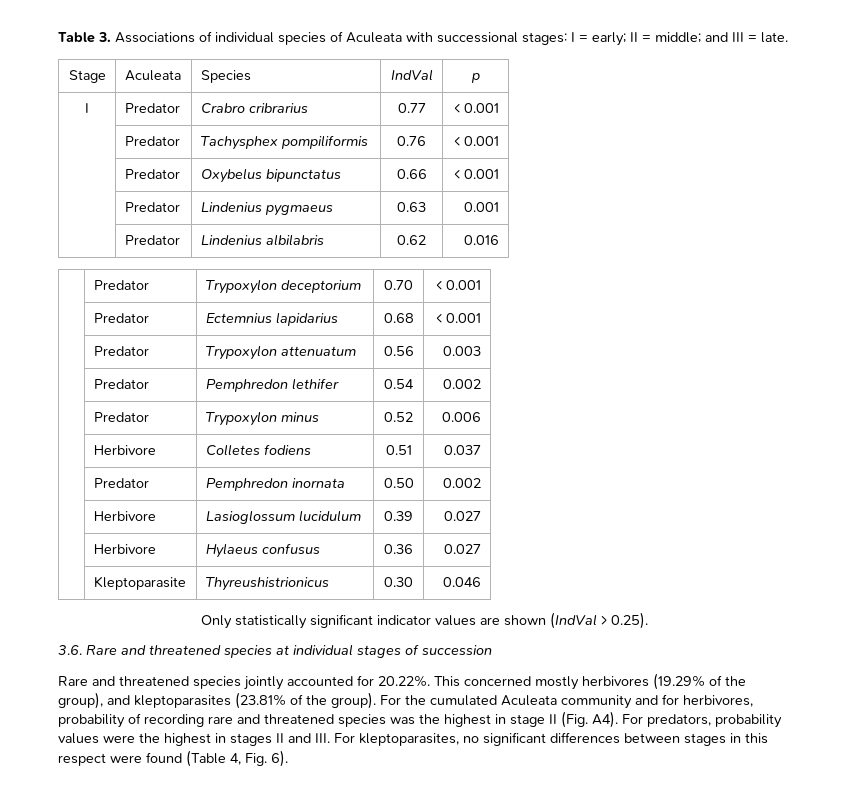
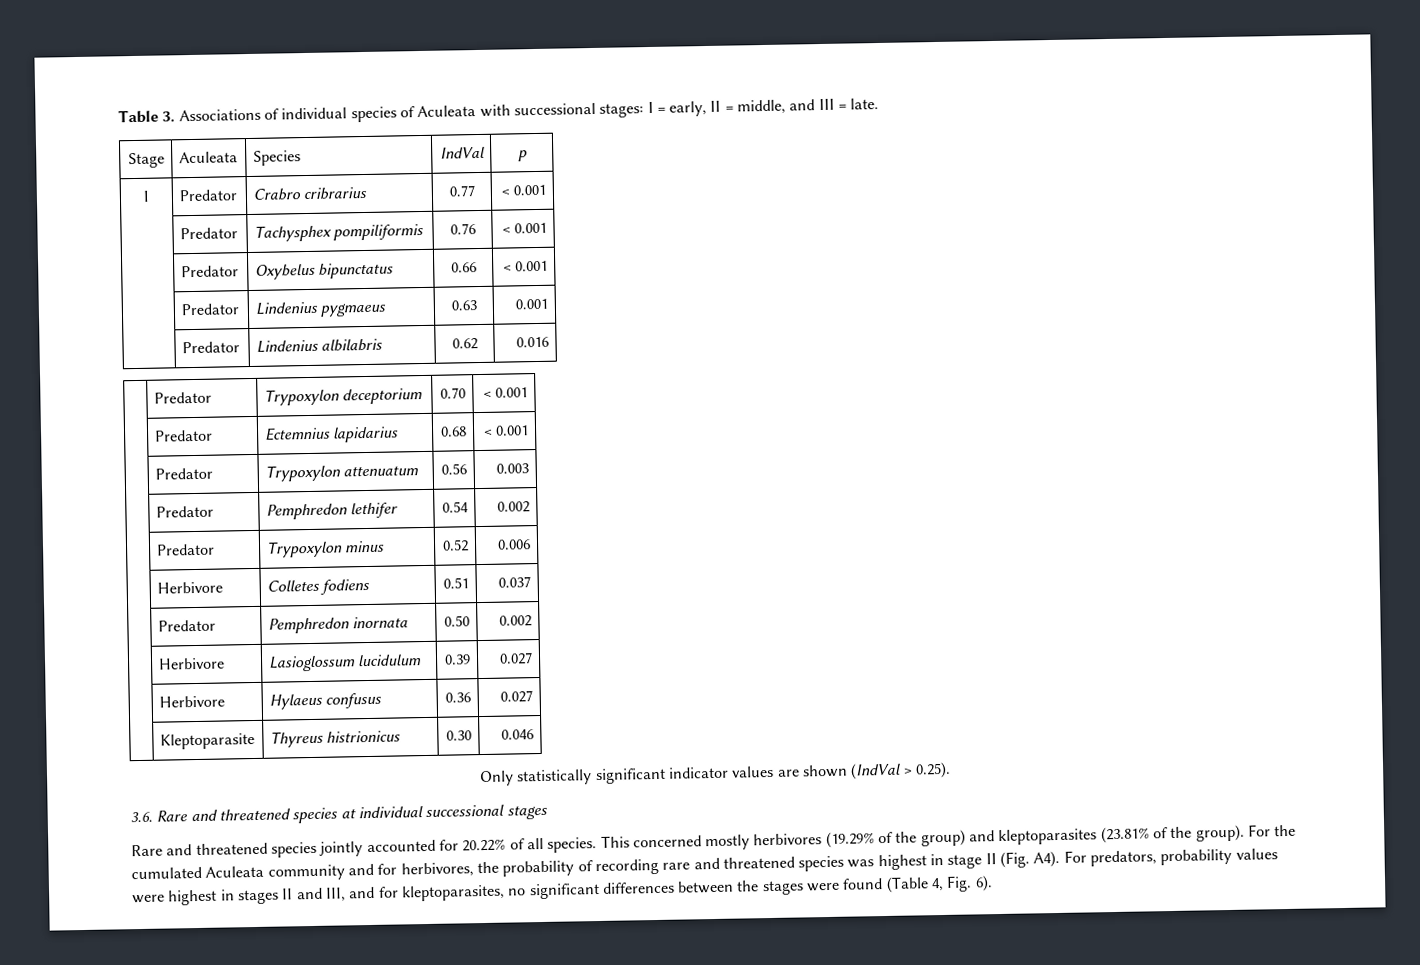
[592,32,626,46] early; -> [669,100,708,117] early,
[655,32,701,43] middle; -> [737,99,787,115] middle,
[205,577,329,591] Thyreushistrionicus -> [269,730,401,748] Thyreus histrionicus
[357,644,492,658] stages of succession -> [425,804,548,820] successional stages
[378,675,430,687] 20.22%. -> [462,837,598,853] 20.22% of all species.
[58,692,103,709] group), -> [920,829,966,847] group)
(753, 701) none -> [476,861,499,874] the
[419,714,440,724] the -> (875, 863) none
[139,733,160,743] the -> (165, 899) none
[315,733,355,743] III. For -> [325,886,399,902] III, and for
[684,733,768,746] [58,753,106,766] stages in this respect -> [736,880,804,896] the stages

